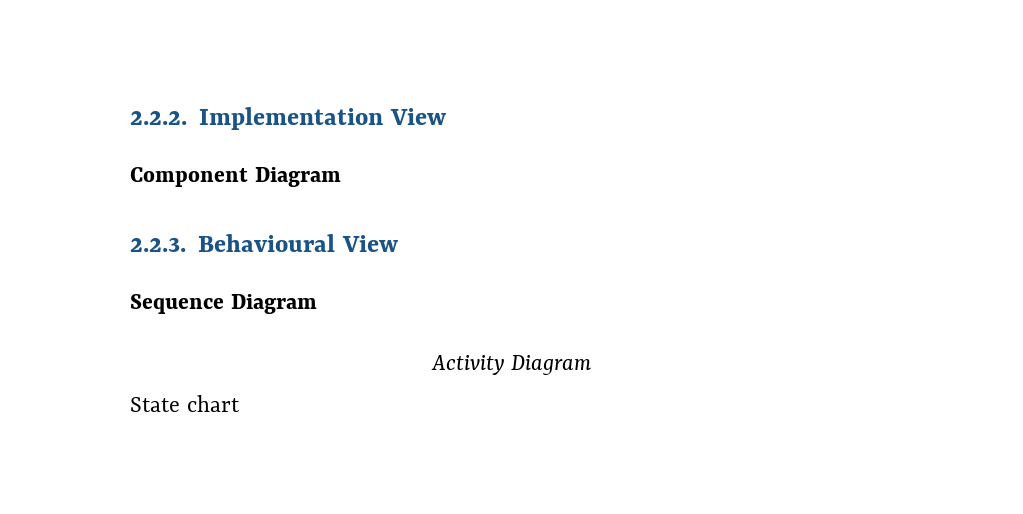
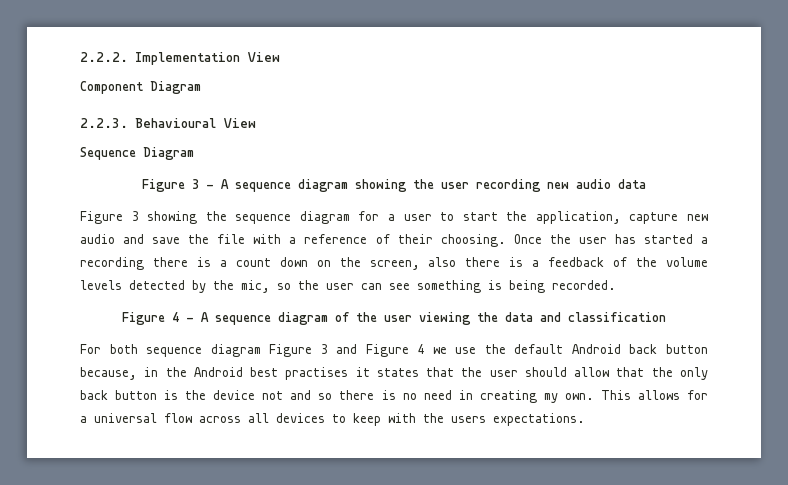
[431,355,591,375] [130,395,240,412] Activity Diagram // State chart -> [142,179,646,192] [80,211,708,224] [80,234,708,247] [80,257,708,270] [80,280,616,293] [122,312,666,325] [80,344,709,357] [80,367,708,380] [80,390,708,403] [80,413,585,426] Figure 3 - A sequence diagram showing the user recording new audio data // Figure 3 showing the sequence diagram for a user to start the application, capture new audio and save the file with a reference of their choosing. Once the user has started a recording there is a count down on the screen, also there is a feedback of the volume levels detected by the mic, so the user can see something is being recorded. // Figure 4 - A sequence diagram of the user viewing the data and classification // For both sequence diagram Figure 3 and Figure 4 we use the default Android back button because, in the Android best practises it states that the user should allow that the only back button is the device not and so there is no need in creating my own. This allows for a universal flow across all devices to keep with the users expectations.

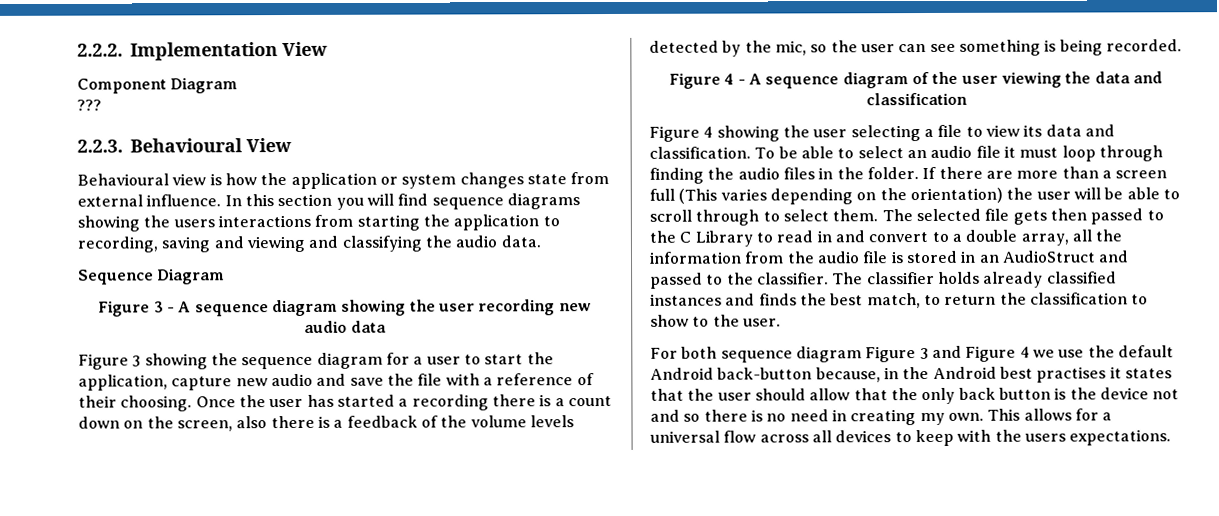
(201, 87) none -> [77,99,102,111] // ???
(256, 123) none -> [77,171,610,190] [77,193,580,210] [77,214,560,232] [77,235,541,253] // Behavioural view is how the application or system changes state from external influence. In this section you will find sequence diagrams showing the users interactions from starting the application to recording, saving and viewing and classifying the audio data.
(666, 317) none -> [649,124,1115,142] [649,145,1163,162] [649,166,1168,184] [649,187,1180,205] [649,208,1164,226] [649,229,1123,247] [649,250,1130,264] [650,271,1117,289] [650,292,1149,309] [650,314,781,327] // Figure 4 showing the user selecting a file to view its data and classification. To be able to select an audio file it must loop through finding the audio files in the folder. If there are more than a screen full (This varies depending on the orientation) the user will be able to scroll through to select them. The selected file gets then passed to the C Library to read in and convert to a double array, all the information from the audio file is stored in an AudioStruct and passed to the classifier. The classifier holds already classified instances and finds the best match, to return the classification to show to the user.
[629,344,709,354] back button -> [717,367,813,380] back-button

